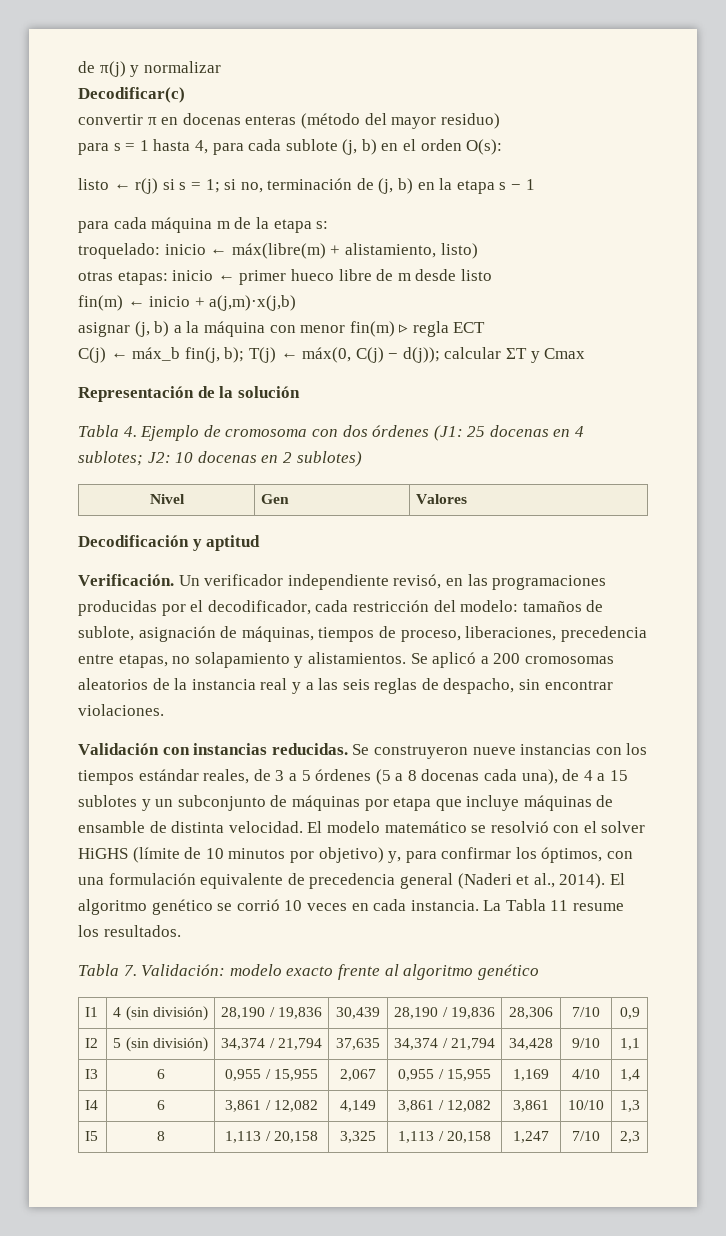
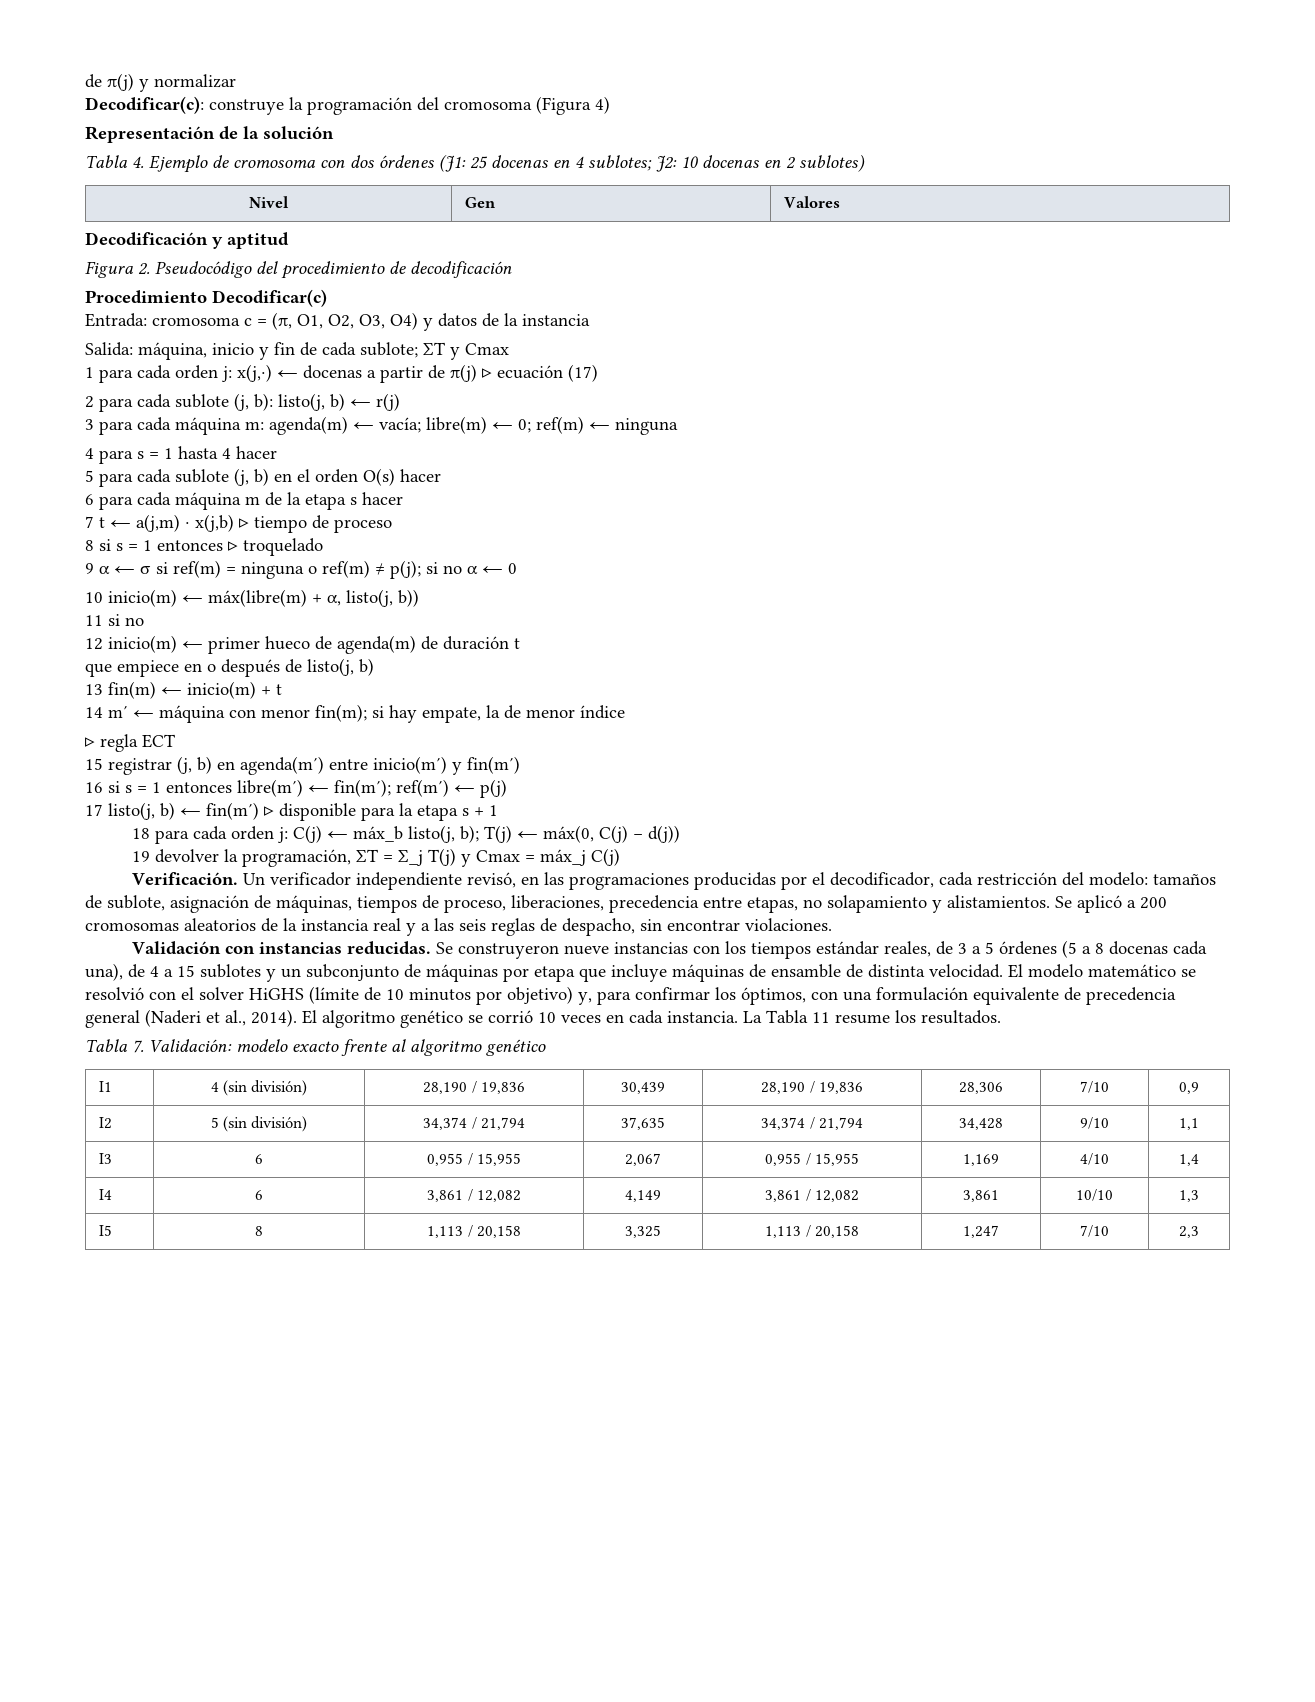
[78,87,185,103] [78,113,500,129] [78,139,503,155] [78,178,535,194] [78,217,329,233] [78,243,478,259] [78,269,492,285] [78,295,297,311] [78,321,486,337] [78,347,586,363] Decodificar(c) // convertir π en docenas enteras (método del mayor residuo) // para s = 1 hasta 4, para cada sublote (j, b) en el orden O(s): // listo ← r(j) si s = 1; si no, terminación de (j, b) en la etapa s − 1 // para cada máquina m de la etapa s: // troquelado: inicio ← máx(libre(m) + alistamiento, listo) // otras etapas: inicio ← primer hueco libre de m desde listo // fin(m) ← inicio + a(j,m)·x(j,b) // asignar (j, b) a la máquina con menor fin(m) ▹ regla ECT // C(j) ← máx_b fin(j, b); T(j) ← máx(0, C(j) − d(j)); calcular ΣT y Cmax -> [85,96,610,115] Decodificar(c): construye la programación del cromosoma (Figura 4)
(261, 543) none -> [85,261,512,279] [85,289,327,307] [85,312,590,331] [85,342,509,360] [85,364,598,383] [85,393,400,412] [85,416,678,435] [85,446,277,464] [85,468,441,487] [85,492,403,510] [85,514,392,533] [85,538,323,556] [85,560,517,579] [85,589,419,607] [85,614,144,626] [85,635,520,654] [85,658,374,677] [85,681,282,699] [85,704,625,723] [85,734,175,752] [85,756,520,775] [85,779,507,798] [85,802,498,821] [131,825,680,844] [131,848,620,867] // Figura 2. Pseudocódigo del procedimiento de decodificación // Procedimiento Decodificar(c) // Entrada: cromosoma c = (π, O1, O2, O3, O4) y datos de la instancia // Salida: máquina, inicio y fin de cada sublote; ΣT y Cmax // 1 para cada orden j: x(j,·) ← docenas a partir de π(j) ▹ ecuación (17) // 2 para cada sublote (j, b): listo(j, b) ← r(j) // 3 para cada máquina m: agenda(m) ← vacía; libre(m) ← 0; ref(m) ← ninguna // 4 para s = 1 hasta 4 hacer // 5 para cada sublote (j, b) en el orden O(s) hacer // 6 para cada máquina m de la etapa s hacer // 7 t ← a(j,m) · x(j,b) ▹ tiempo de proceso // 8 si s = 1 entonces ▹ troquelado // 9 α ← σ si ref(m) = ninguna o ref(m) ≠ p(j); si no α ← 0 // 10 inicio(m) ← máx(libre(m) + α, listo(j, b)) // 11 si no // 12 inicio(m) ← primer hueco de agenda(m) de duración t // que empiece en o después de listo(j, b) // 13 fin(m) ← inicio(m) + t // 14 m′ ← máquina con menor fin(m); si hay empate, la de menor índice // ▹ regla ECT // 15 registrar (j, b) en agenda(m′) entre inicio(m′) y fin(m′) // 16 si s = 1 entonces libre(m′) ← fin(m′); ref(m′) ← p(j) // 17 listo(j, b) ← fin(m′) ▹ disponible para la etapa s + 1 // 18 para cada orden j: C(j) ← máx_b listo(j, b); T(j) ← máx(0, C(j) − d(j)) // 19 devolver la programación, ΣT = Σ_j T(j) y Cmax = máx_j C(j)

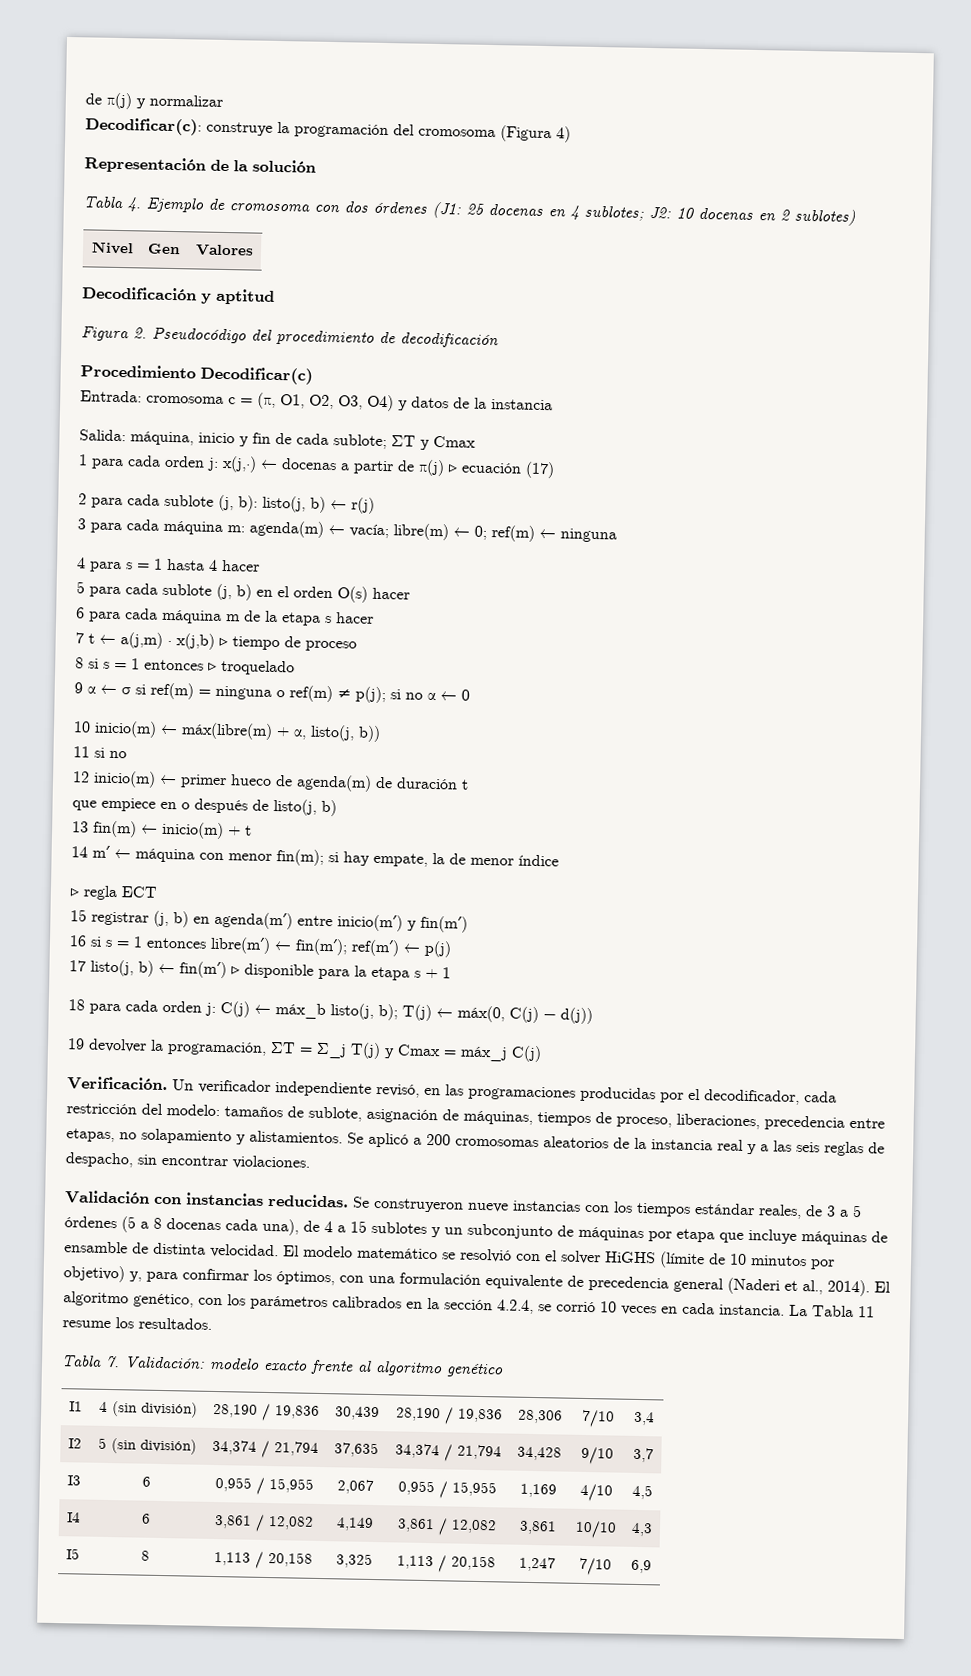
[400,1010,463,1028] genético -> [133,1293,534,1314] genético, con los parámetros calibrados en la sección 4.2.4,
[1179,1082,1199,1094] 0,9 -> [633,1411,655,1426] 3,4
[1179,1118,1199,1130] 1,1 -> [633,1447,654,1463] 3,7
[1179,1154,1199,1166] 1,4 -> [632,1484,653,1500] 4,5
[1179,1190,1199,1202] 1,3 -> [631,1522,653,1537] 4,3
[1179,1226,1199,1238] 2,3 -> [631,1559,652,1574] 6,9

